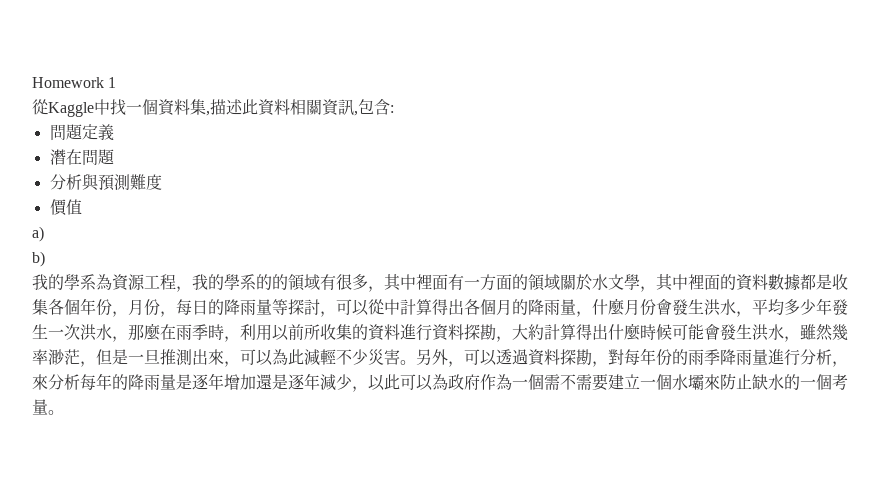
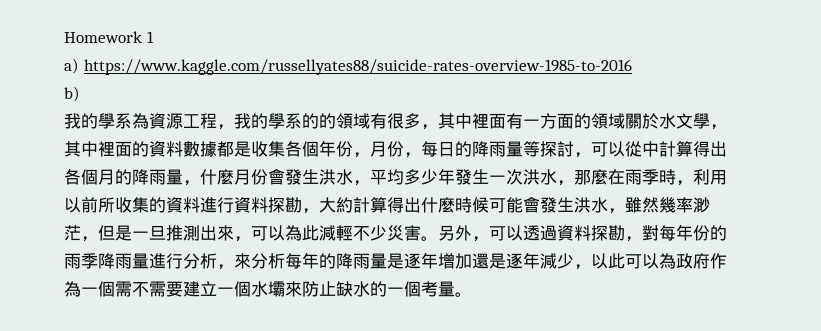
[32,99,394,117] [49,124,114,141] [49,149,115,166] [49,174,162,191] [49,199,82,216] // 從Kaggle中找一個資料集,描述此資料相關資訊,包含: // 問題定義 // 潛在問題 // 分析與預測難度 // 價值 -> (154, 37) none
(44, 234) none -> [83,59,632,75] https://www.kaggle.com/russellyates88/suicide-rates-overview-1985-to-2016

